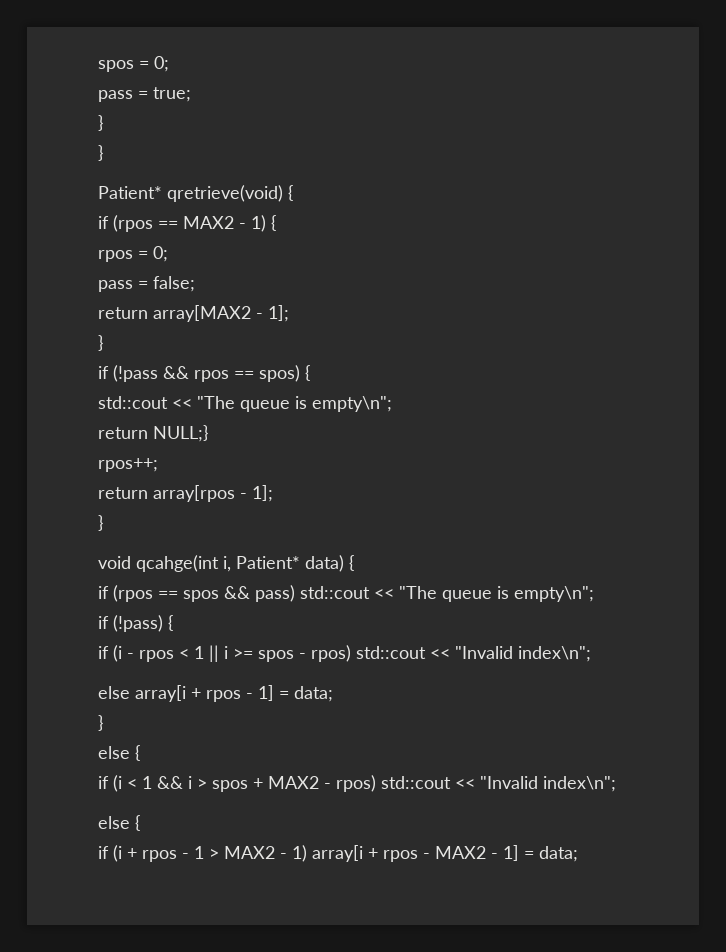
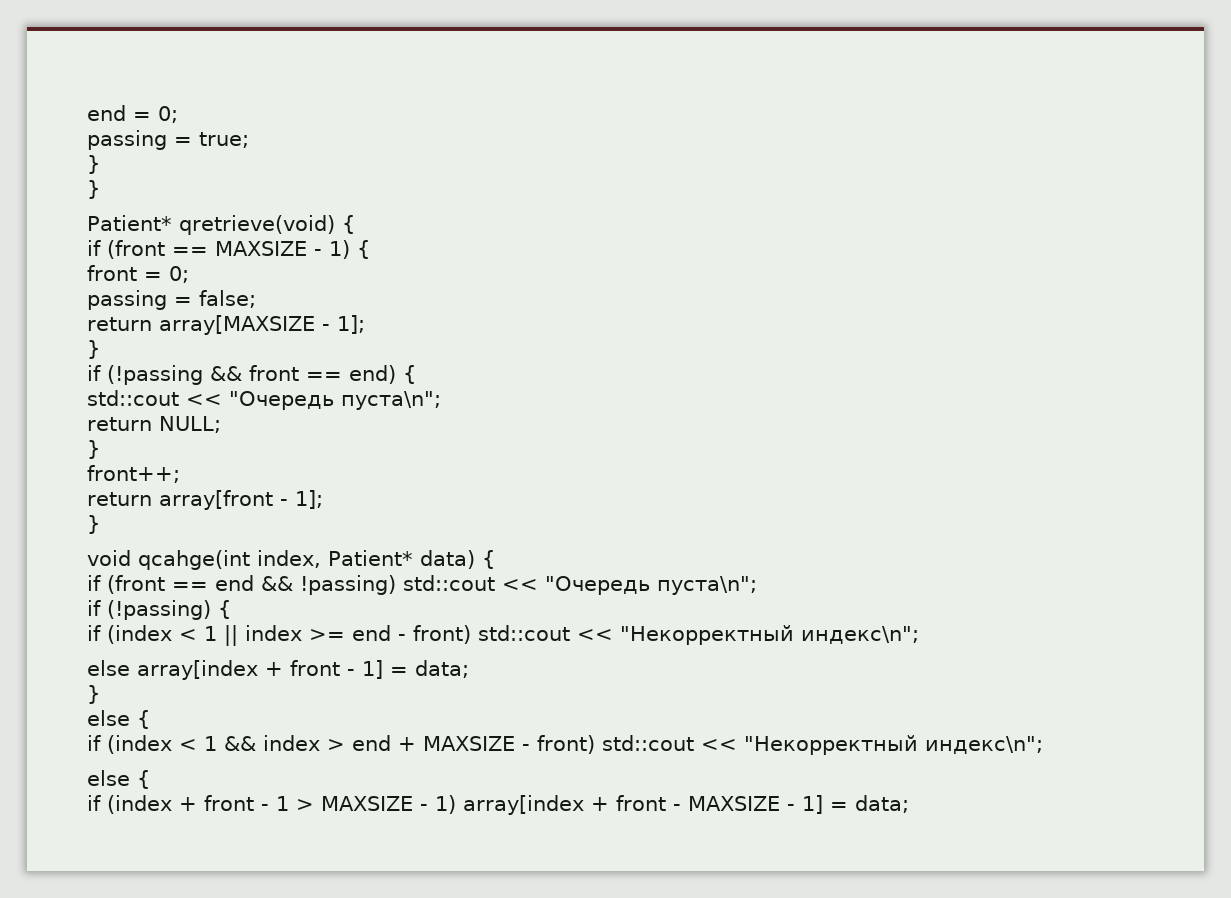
[98,56,169,72] [98,90,133,102] spos = 0; // pass -> [87,105,178,123] [87,130,167,150] end = 0; // passing
[113,215,234,232] (rpos == MAX2 -> [107,240,307,259] (front == MAXSIZE
[98,246,168,262] [98,280,133,292] rpos = 0; // pass -> [87,265,189,283] [87,290,167,310] front = 0; // passing
[153,305,251,322] array[MAX2 -> [159,315,315,335] array[MAXSIZE
[113,365,310,382] [98,396,392,412] [98,425,208,442] [98,458,158,472] [98,485,235,502] (!pass && rpos == spos) { // std::cout << "The queue is empty\n"; // return NULL;} // rpos++; // return array[rpos -> [107,365,416,385] [87,390,441,410] [87,416,221,433] [87,440,100,459] [87,465,180,483] [87,490,273,510] (!passing && front == end) { // std::cout << "Очередь пуста\n"; // return NULL; // } // front++; // return array[front
[223,556,231,572] i, -> [257,550,321,568] index,
[113,585,594,602] [98,615,173,632] [98,645,591,662] [98,685,241,702] (rpos == spos && pass) std::cout << "The queue is empty\n"; // if (!pass) { // if (i - rpos < 1 || i >= spos - rpos) std::cout << "Invalid index\n"; // else array[i + rpos -> [107,575,757,595] [87,600,231,620] [87,625,919,646] [87,660,340,680] (front == end && !passing) std::cout << "Очередь пуста\n"; // if (!passing) { // if (index < 1 || index >= end - front) std::cout << "Некорректный индекс\n"; // else array[index + front
[113,775,122,792] (i -> [107,735,172,754] (index
[188,775,616,792] [98,815,140,831] [98,845,177,862] i > spos + MAX2 - rpos) std::cout << "Invalid index\n"; // else { // if (i + rpos -> [263,735,1043,755] [87,770,150,789] [87,795,254,814] index > end + MAXSIZE - front) std::cout << "Некорректный индекс\n"; // else { // if (index + front
[224,845,486,862] MAX2 - 1) array[i + rpos - MAX2 -> [321,795,780,815] MAXSIZE - 1) array[index + front - MAXSIZE

